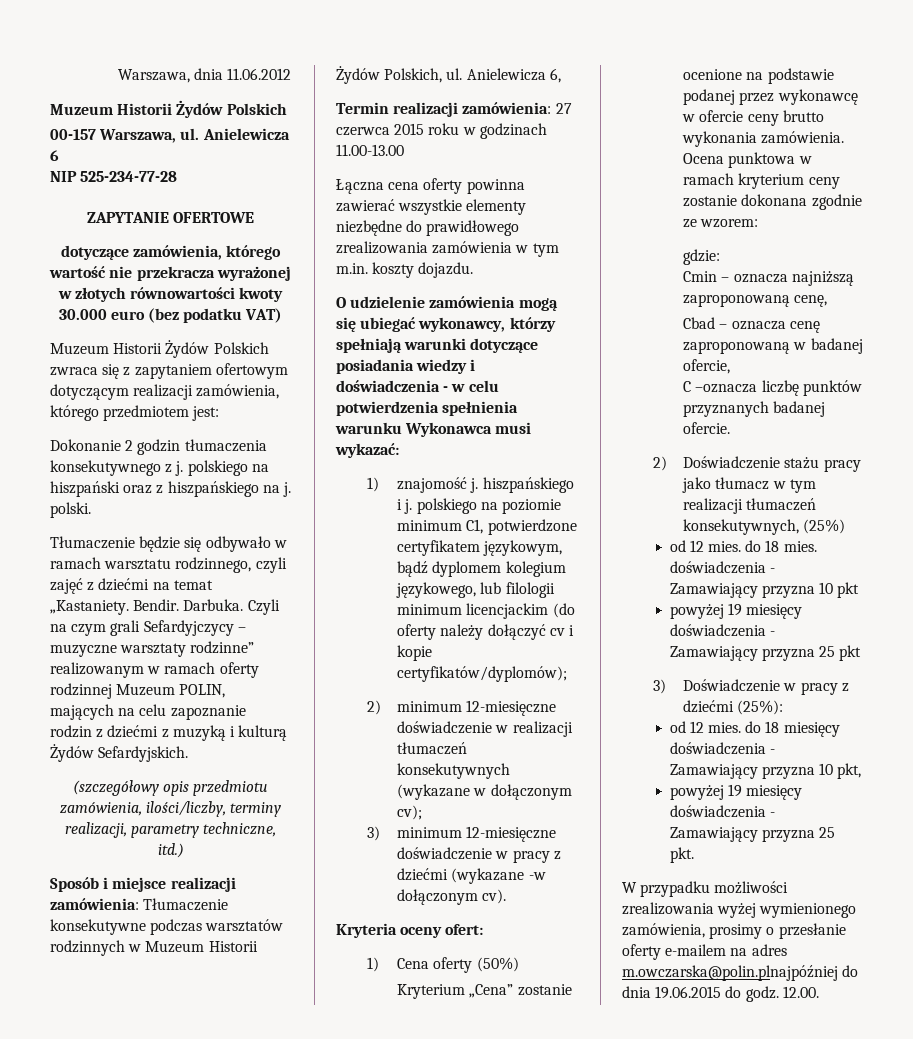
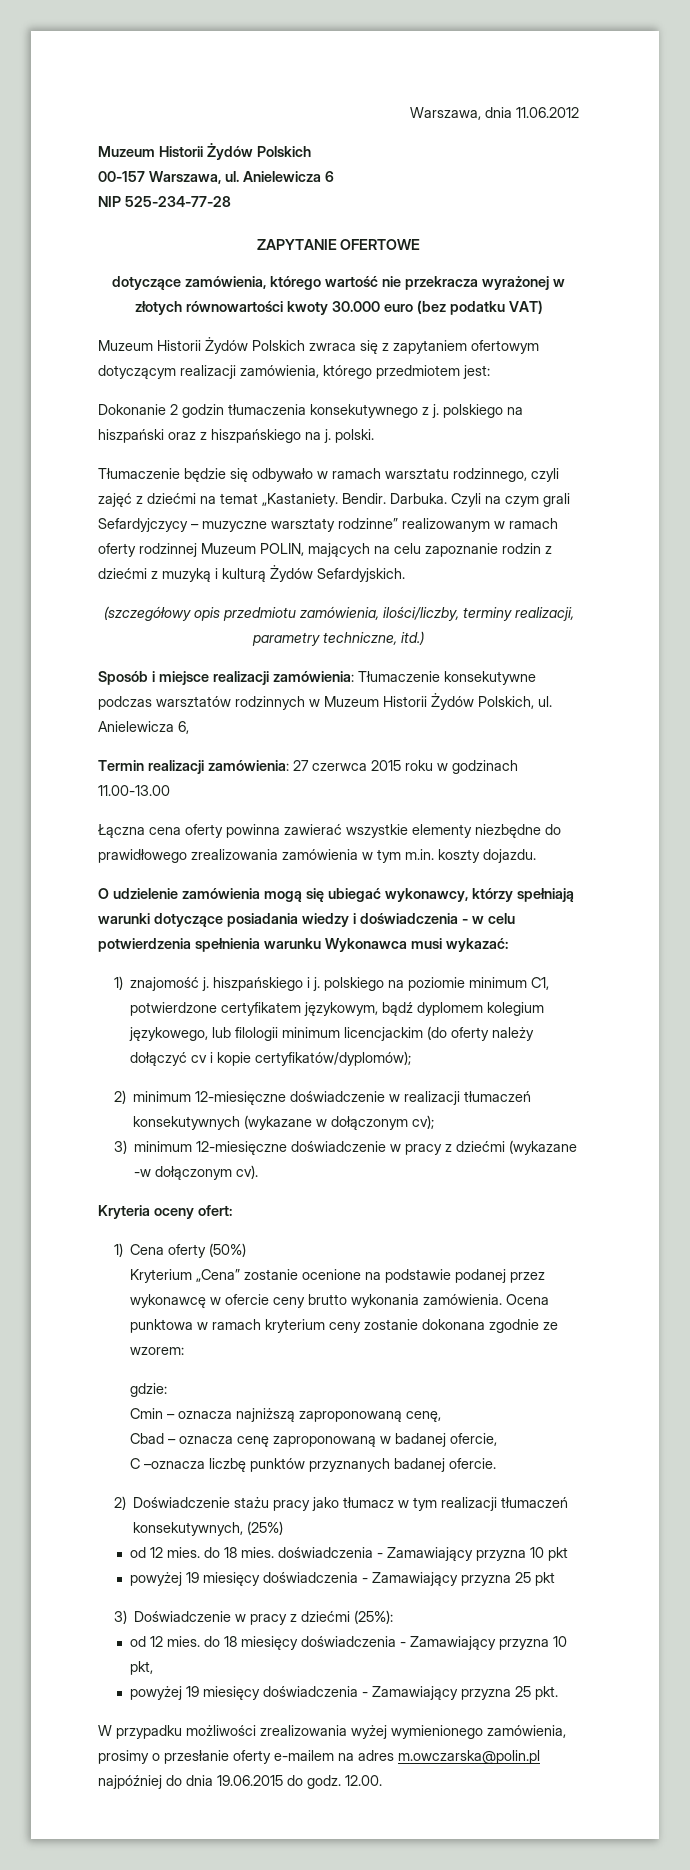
[622,965,838,981] m.owczarska@polin.plnajpóźniej -> [398,1750,540,1764] [98,1775,162,1789] m.owczarska@polin.pl najpóźniej

